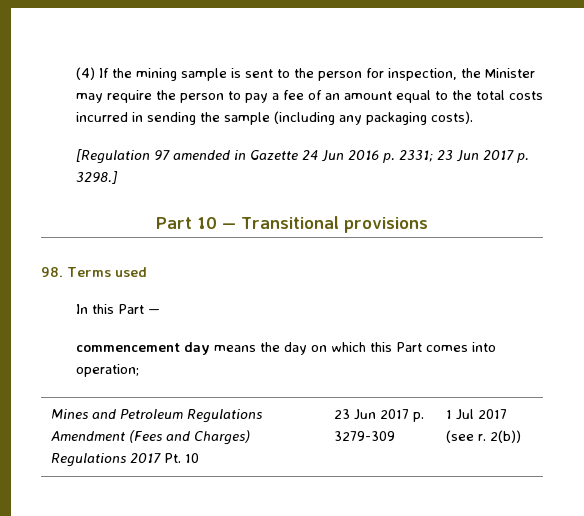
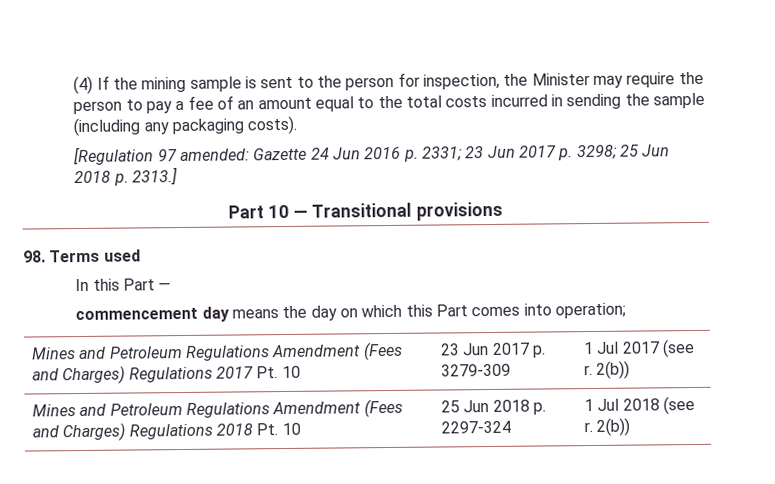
[172,150,246,160] amended in -> [180,148,251,162] amended:
[75,171,118,184] 3298.] -> [576,144,671,160] [74,167,179,186] 3298; 25 Jun 2018 p. 2313.]
(521, 436) none -> [32,398,403,418] [32,422,301,442] [441,399,547,415] [441,420,512,434] [584,395,696,415] [584,417,631,436] // Mines and Petroleum Regulations Amendment (Fees and Charges) Regulations 2018 Pt. 10 | 25 Jun 2018 p. 2297-324 | 1 Jul 2018 (see r. 2(b))

